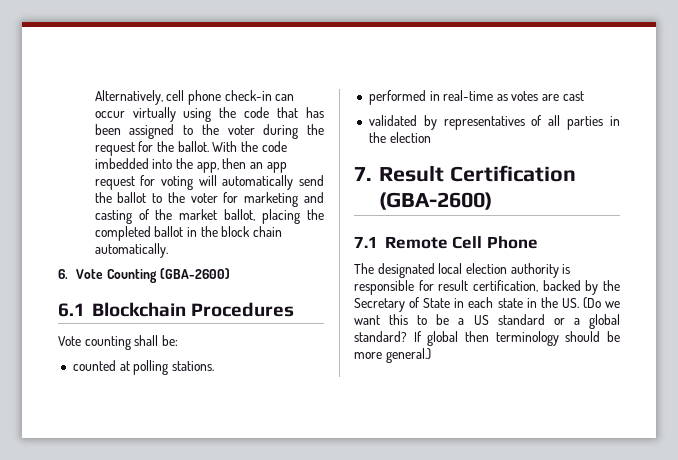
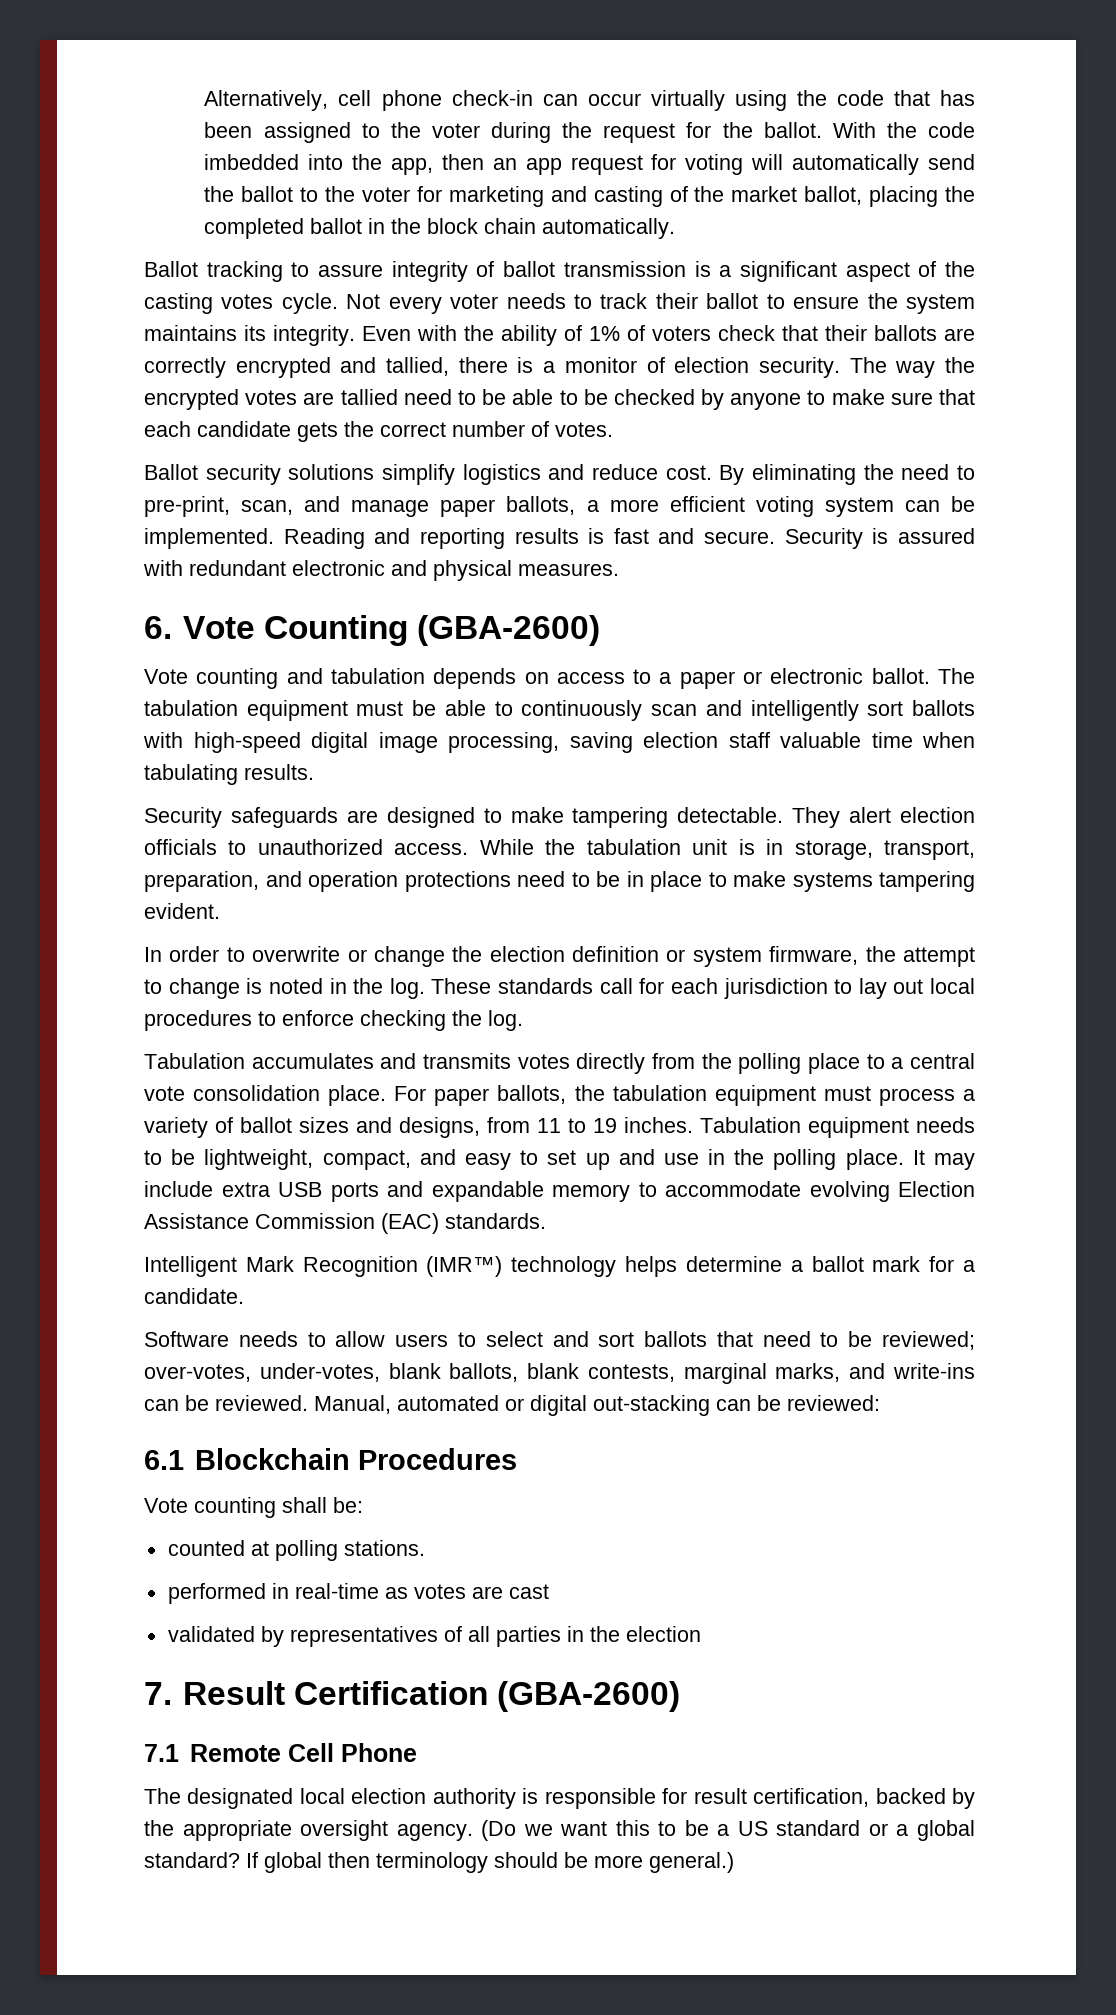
[58,268,230,283] 6. Vote Counting (GBA-2600) -> [144,261,976,282] [144,293,976,314] [144,325,975,346] [144,357,976,378] [144,389,975,410] [144,421,613,442] [144,464,975,485] [144,496,976,517] [144,528,975,549] [143,560,619,581] [144,615,600,646] [144,668,975,689] [144,700,976,721] [143,732,975,753] [144,764,314,785] [144,807,975,828] [144,839,976,860] [144,871,975,892] [144,903,220,919] [144,946,975,967] [144,978,975,999] [144,1010,523,1031] [144,1053,975,1074] [144,1085,975,1106] [144,1117,975,1138] [144,1149,975,1170] [144,1181,975,1202] [144,1213,546,1234] [144,1256,976,1277] [144,1288,244,1304] [144,1331,976,1350] [144,1363,976,1384] [144,1395,880,1416] Ballot tracking to assure integrity of ballot transmission is a significant aspect of the casting votes cycle. Not every voter needs to track their ballot to ensure the system maintains its integrity. Even with the ability of 1% of voters check that their ballots are correctly encrypted and tallied, there is a monitor of election security. The way the encrypted votes are tallied need to be able to be checked by anyone to make sure that each candidate gets the correct number of votes. // Ballot security solutions simplify logistics and reduce cost. By eliminating the need to pre-print, scan, and manage paper ballots, a more efficient voting system can be implemented. Reading and reporting results is fast and secure. Security is assured with redundant electronic and physical measures. // 6. Vote Counting (GBA-2600) // Vote counting and tabulation depends on access to a paper or electronic ballot. The tabulation equipment must be able to continuously scan and intelligently sort ballots with high-speed digital image processing, saving election staff valuable time when tabulating results. // Security safeguards are designed to make tampering detectable. They alert election officials to unauthorized access. While the tabulation unit is in storage, transport, preparation, and operation protections need to be in place to make systems tampering evident. // In order to overwrite or change the election definition or system firmware, the attempt to change is noted in the log. These standards call for each jurisdiction to lay out local procedures to enforce checking the log. // Tabulation accumulates and transmits votes directly from the polling place to a central vote consolidation place. For paper ballots, the tabulation equipment must process a variety of ballot sizes and designs, from 11 to 19 inches. Tabulation equipment needs to be lightweight, compact, and easy to set up and use in the polling place. It may include extra USB ports and expandable memory to accommodate evolving Election Assistance Commission (EAC) standards. // Intelligent Mark Recognition (IMR™) technology helps determine a ballot mark for a candidate. // Software needs to allow users to select and sort ballots that need to be reviewed; over-votes, under-votes, blank ballots, blank contests, marginal marks, and write-ins can be reviewed. Manual, automated or digital out-stacking can be reviewed:
[354,297,579,312] Secretary of State in each state in the US. -> [182,1820,473,1841] appropriate oversight agency.

